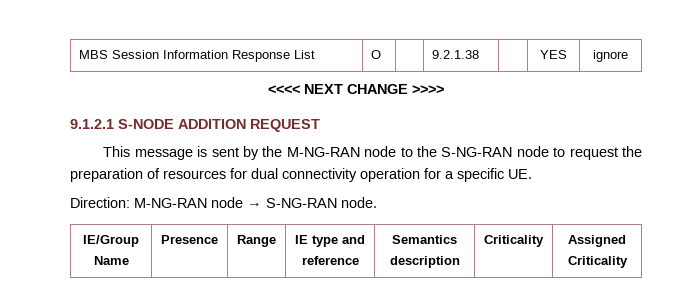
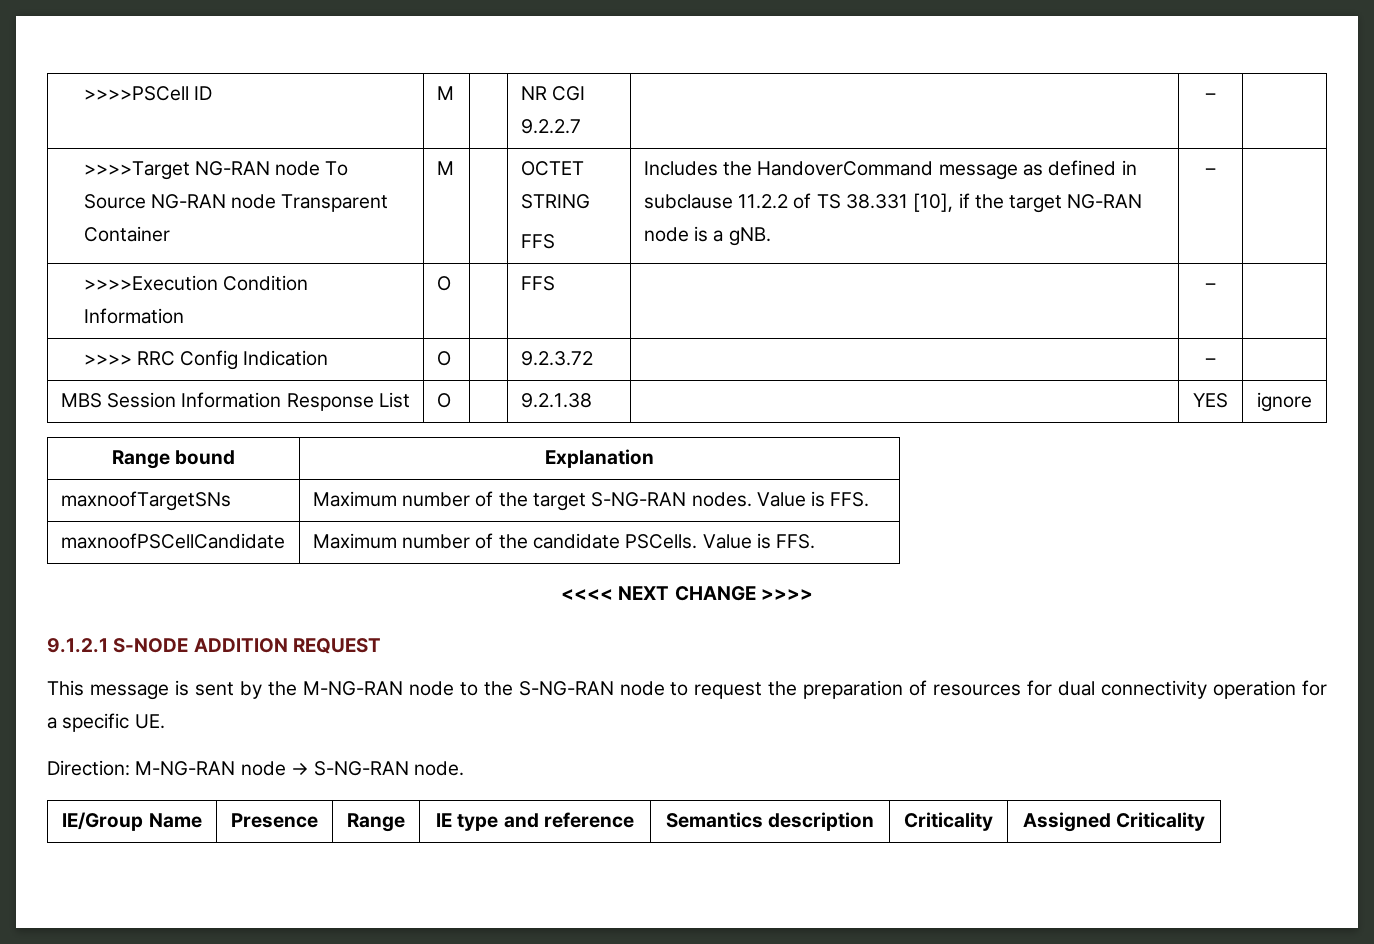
(78, 54) none -> [83,86,212,101] [436,86,454,100] [520,86,586,101] [520,119,581,134] [1205,93,1216,100] [83,161,349,180] [83,194,389,212] [83,226,170,242] [436,161,454,175] [520,161,584,176] [520,194,590,209] [520,234,555,249] [643,160,1137,180] [643,193,1143,213] [643,226,771,246] [1205,168,1216,175] [83,275,308,291] [83,308,184,324] [436,276,451,291] [520,276,555,291] [1205,283,1216,290] [83,350,329,370] [436,351,451,366] [520,351,593,366] [1205,358,1216,365] >>>>PSCell ID | M | | NR CGI 9.2.2.7 | | – | // >>>>Target NG-RAN node To Source NG-RAN node Transparent Container | M | | OCTET STRING // FFS | Includes the HandoverCommand message as defined in subclause 11.2.2 of TS 38.331 [10], if the target NG-RAN node is a gNB. | – | // >>>>Execution Condition Information | O | | FFS | | – | // >>>> RRC Config Indication | O | | 9.2.3.72 | | – | //
(628, 56) none -> [111,450,236,469] [545,449,654,468] [60,491,231,511] [312,491,870,511] [60,533,285,549] [312,533,816,549] // Range bound | Explanation // maxnoofTargetSNs | Maximum number of the target S-NG-RAN nodes. Value is FFS. // maxnoofPSCellCandidate | Maximum number of the candidate PSCells. Value is FFS.

